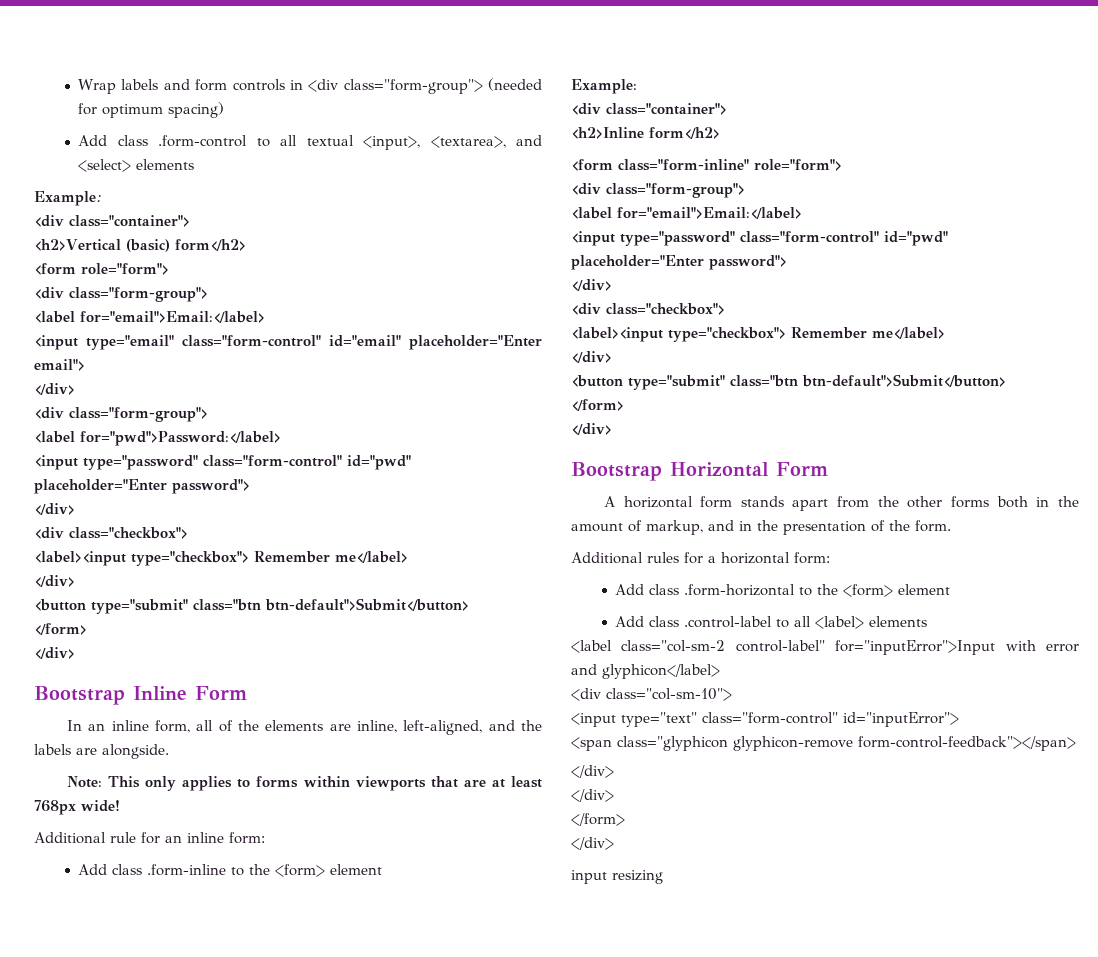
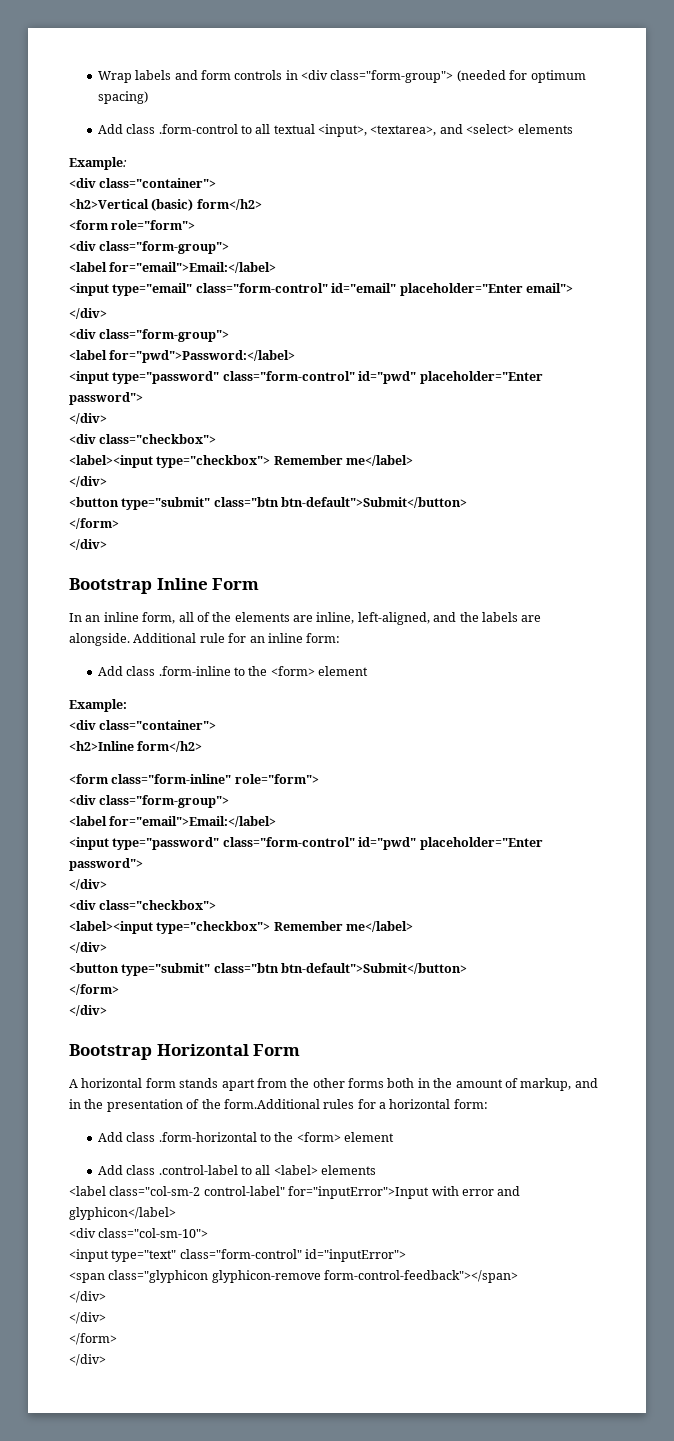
[66,776,542,791] [34,800,120,815] // Note: This only applies to forms within viewports that are at least 768px wide! // -> (130, 639) none
[915,520,951,532] [571,552,643,564] form. // Additional -> [223,1099,320,1109] form.Additional
[571,870,663,884] // input resizing -> (106, 1360) none

